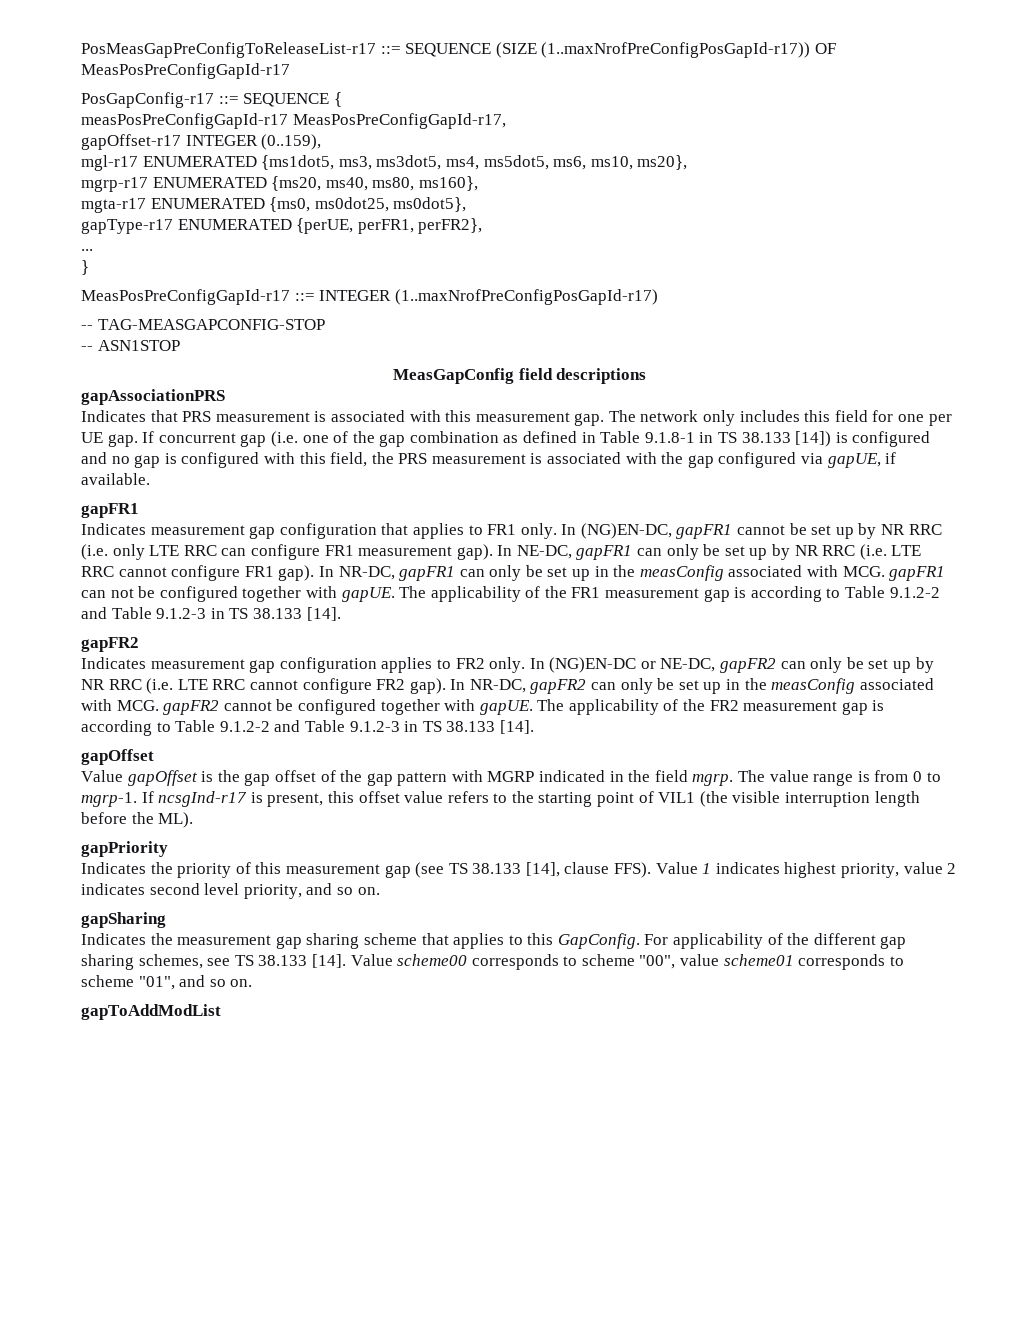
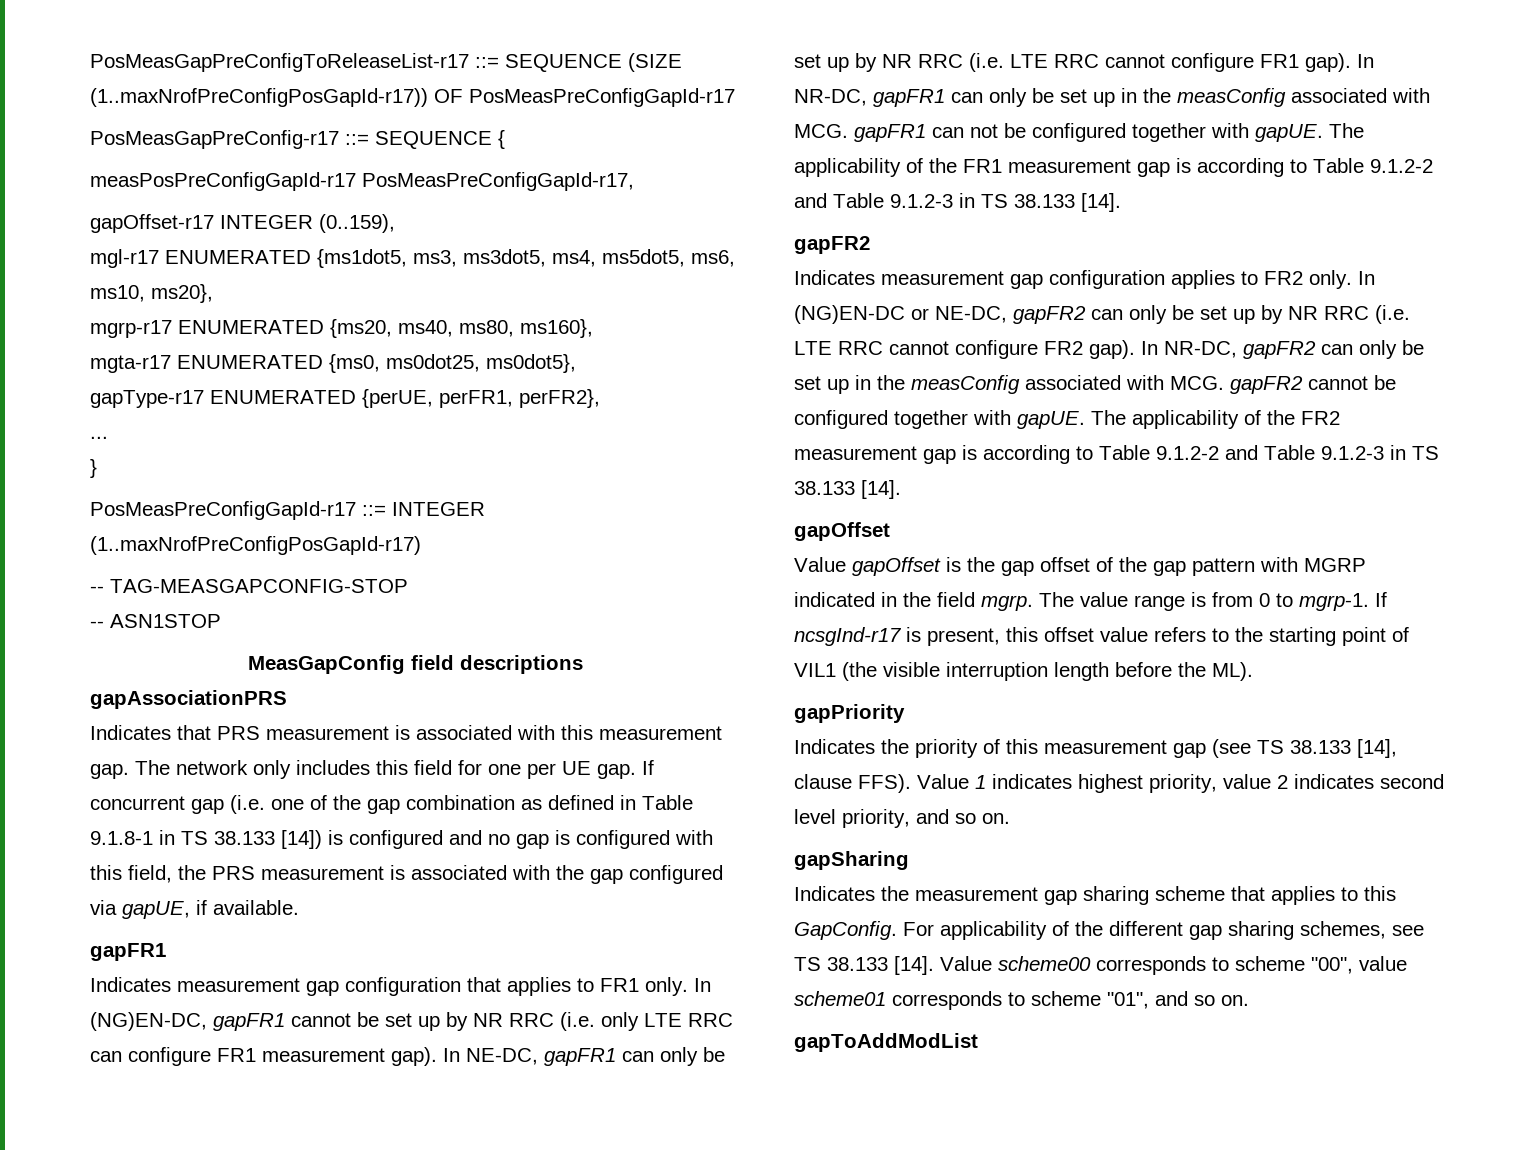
[81,63,290,79] [81,92,214,108] MeasPosPreConfigGapId-r17 // PosGapConfig-r17 -> [469,88,735,107] [90,130,339,149] PosMeasPreConfigGapId-r17 // PosMeasGapPreConfig-r17
[292,113,506,129] MeasPosPreConfigGapId-r17, -> [362,172,634,191] PosMeasPreConfigGapId-r17,
[81,289,290,305] MeasPosPreConfigGapId-r17 -> [90,501,356,520] PosMeasPreConfigGapId-r17

